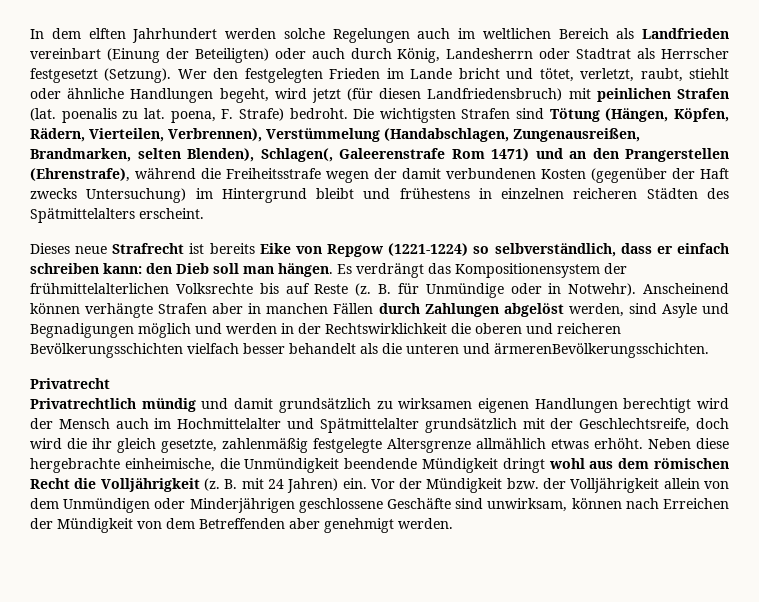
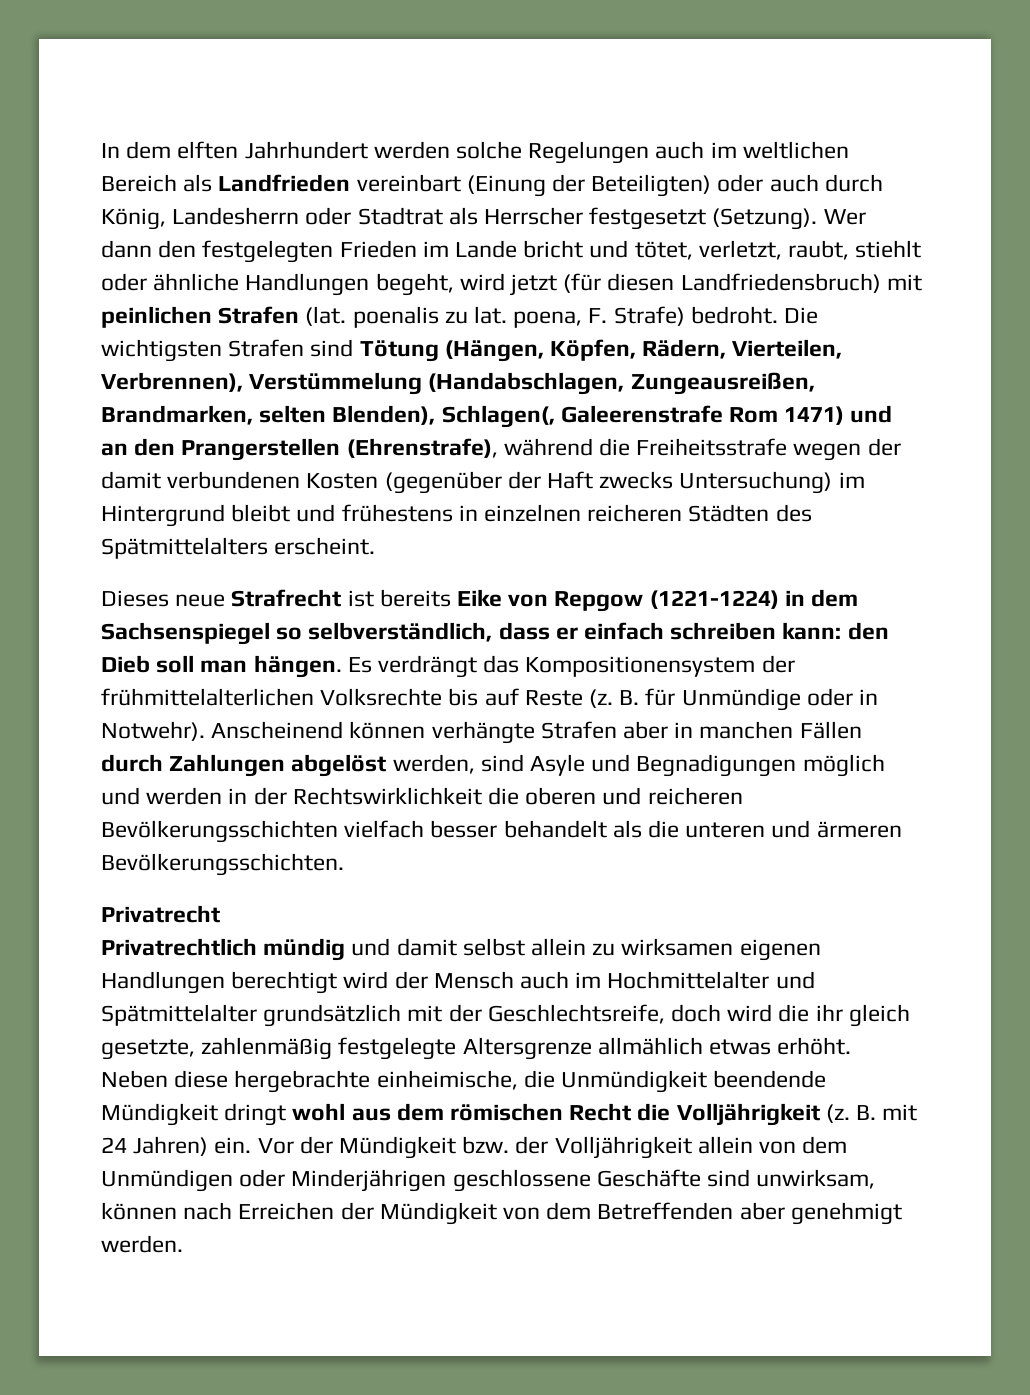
(207, 74) none -> [101,240,152,258] dann
[513,128,640,142] Zungenausreißen, -> [630,372,815,395] Zungeausreißen,
(469, 249) none -> [784,589,859,607] [101,622,270,645] in dem Sachsenspiegel
[494,343,709,358] ärmerenBevölkerungsschichten. -> [816,821,902,838] [101,853,344,876] ärmeren Bevölkerungsschichten.
[278,398,371,413] grundsätzlich -> [462,938,587,956] selbst allein

